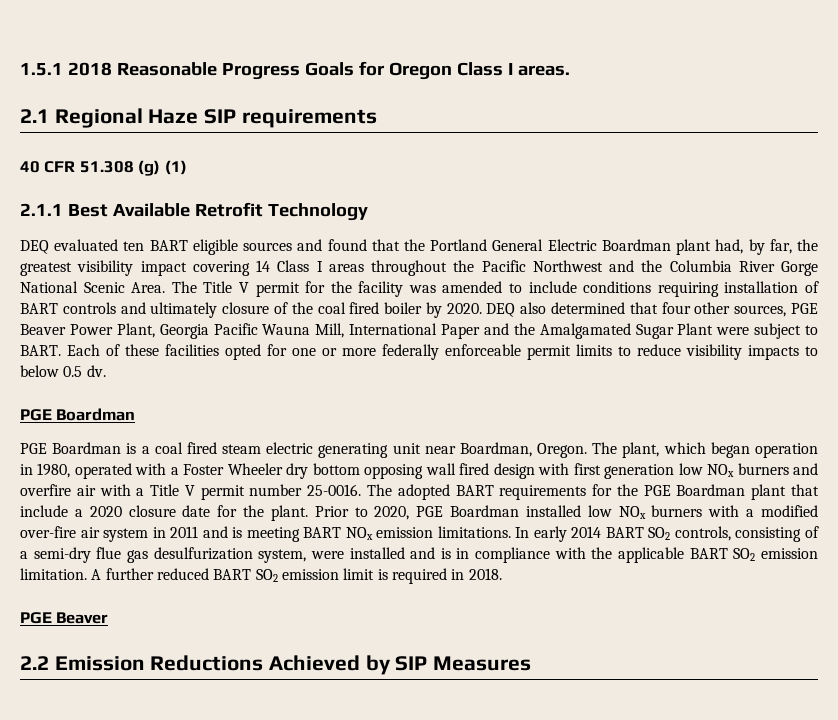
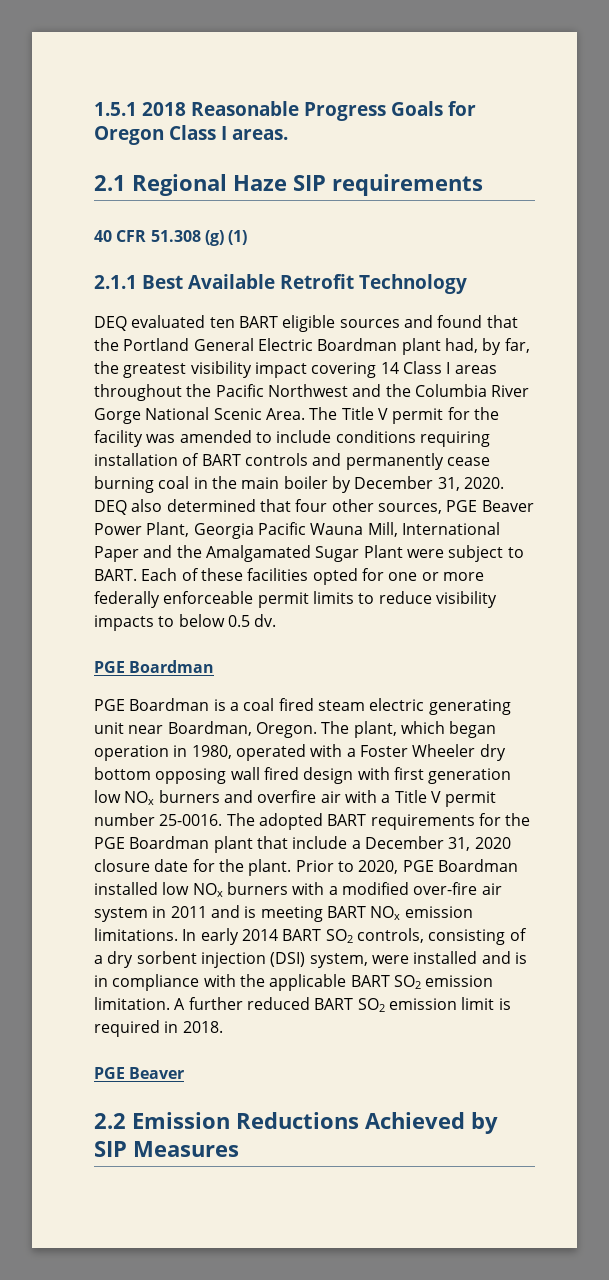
[150,302,442,318] ultimately closure of the coal fired boiler by -> [345,453,490,470] [94,476,460,493] permanently cease burning coal in the main boiler by December 31,
(83, 513) none -> [364,836,471,851] December 31,
[33,547,253,563] semi-dry flue gas desulfurization -> [107,951,306,968] dry sorbent injection (DSI)

